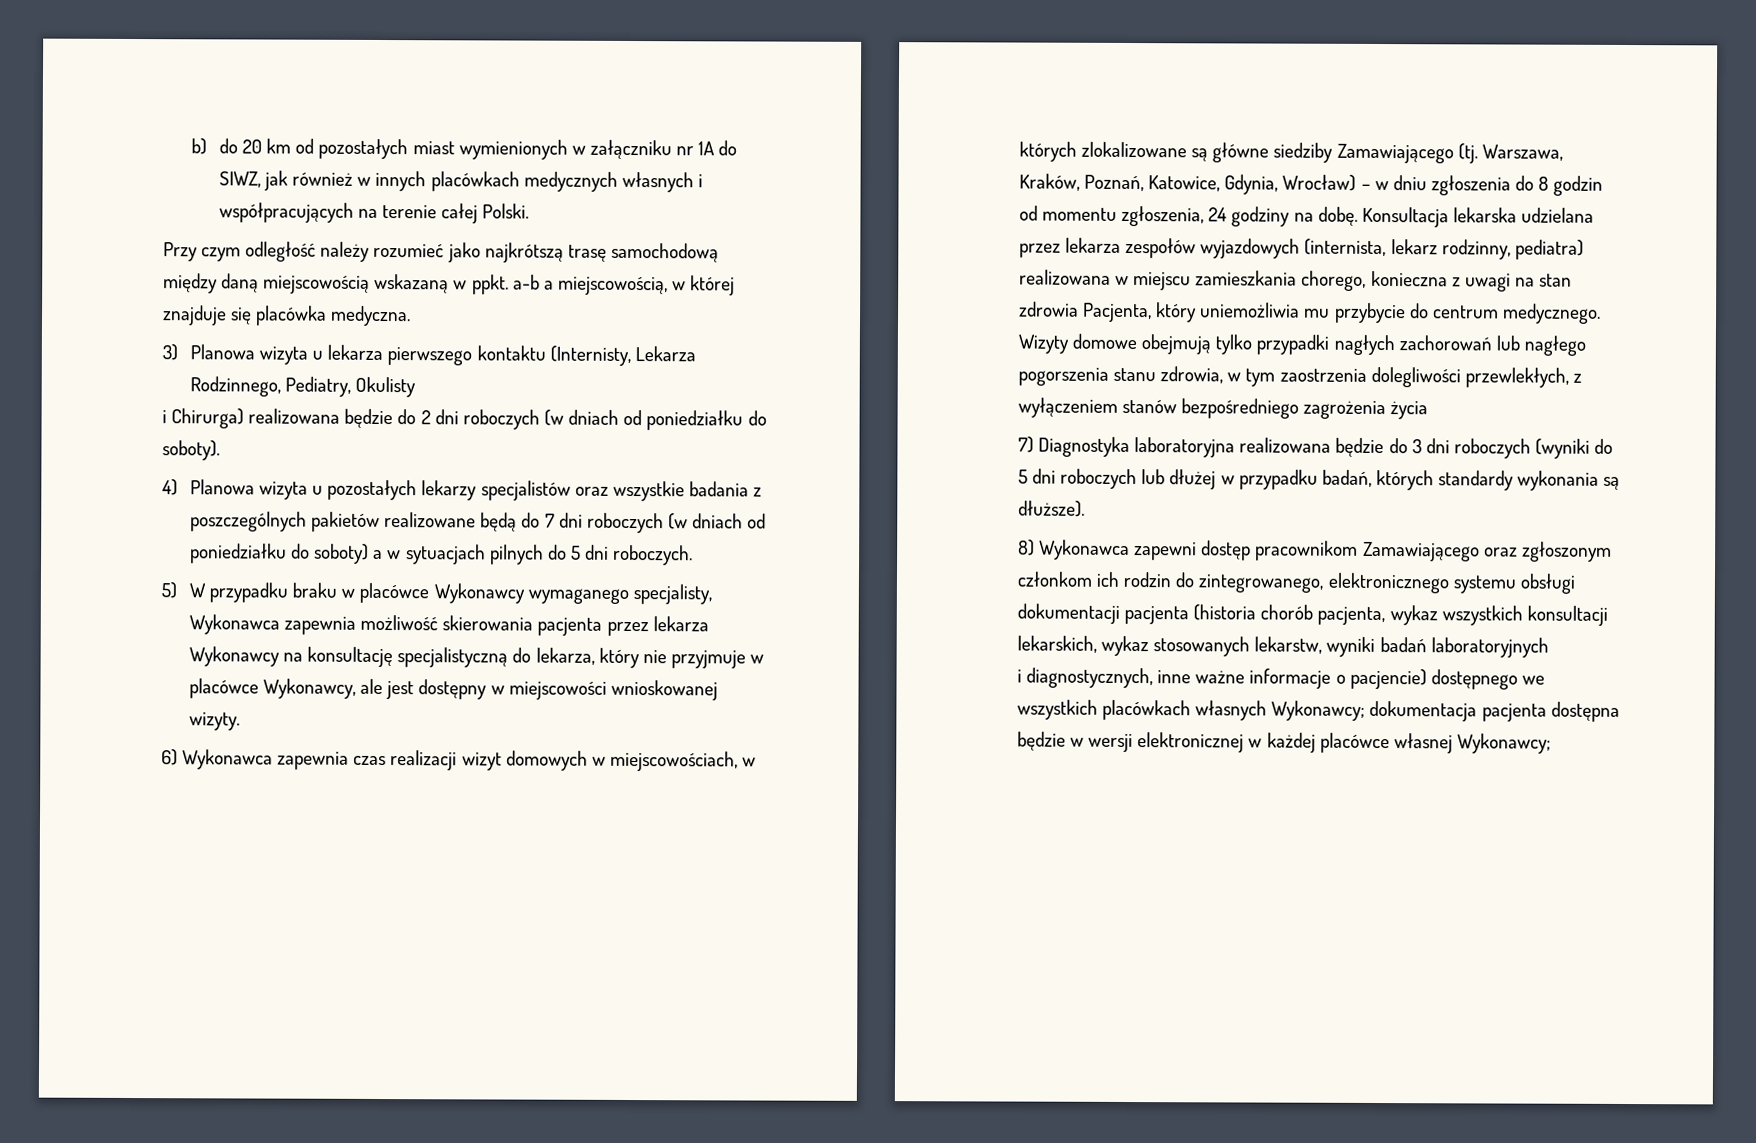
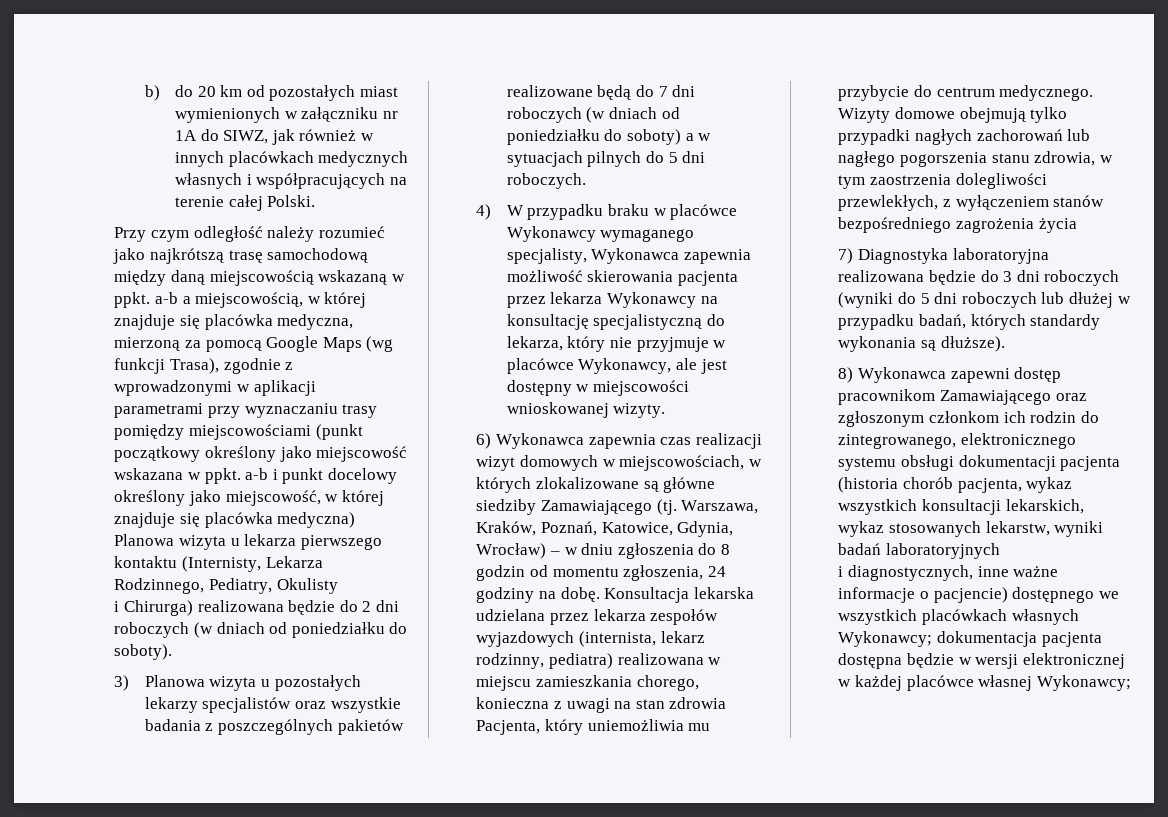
[330,305,412,327] [161,344,178,361] medyczna. // 3) -> [277,314,354,330] [114,336,394,352] [114,358,294,374] [114,380,316,396] [114,403,378,418] [114,424,363,440] [114,446,408,462] [114,468,397,484] [114,490,384,506] [114,512,356,528] medyczna, mierzoną za pomocą Google Maps (wg funkcji Trasa), zgodnie z wprowadzonymi w aplikacji parametrami przy wyznaczaniu trasy pomiędzy miejscowościami (punkt początkowy określony jako miejscowość wskazana w ppkt. a-b i punkt docelowy określony jako miejscowość, w której znajduje się placówka medyczna)
[161,479,178,496] 4) -> [114,675,130,691] 3)
[160,582,177,599] 5) -> [476,204,492,220] 4)

